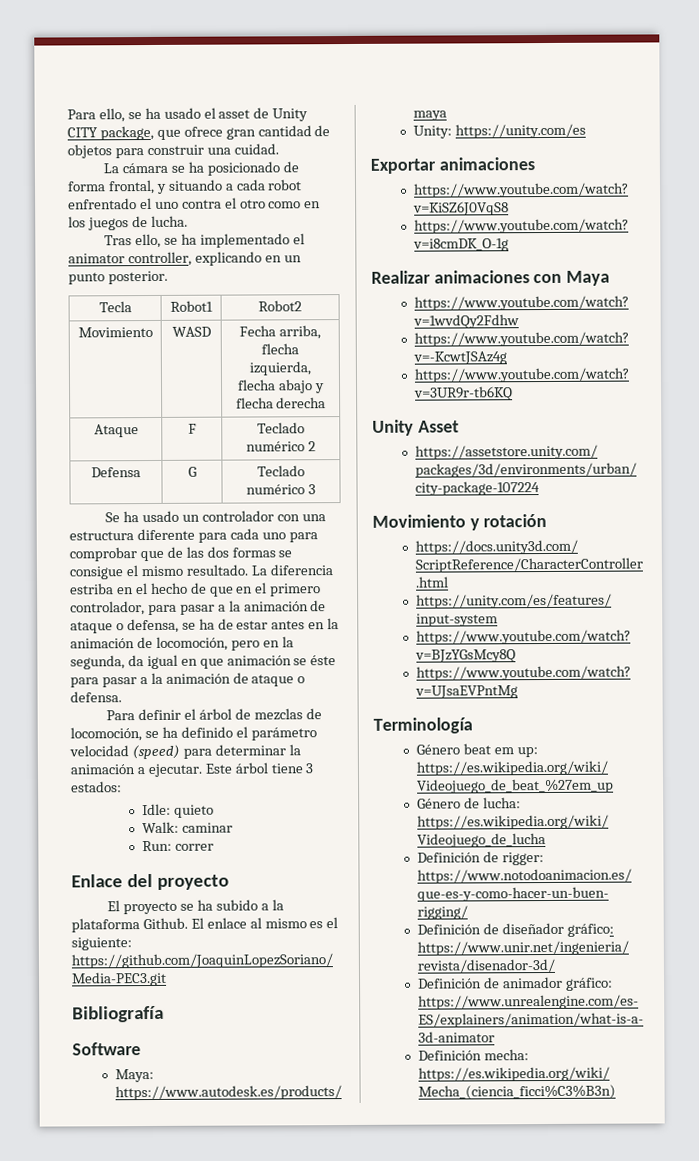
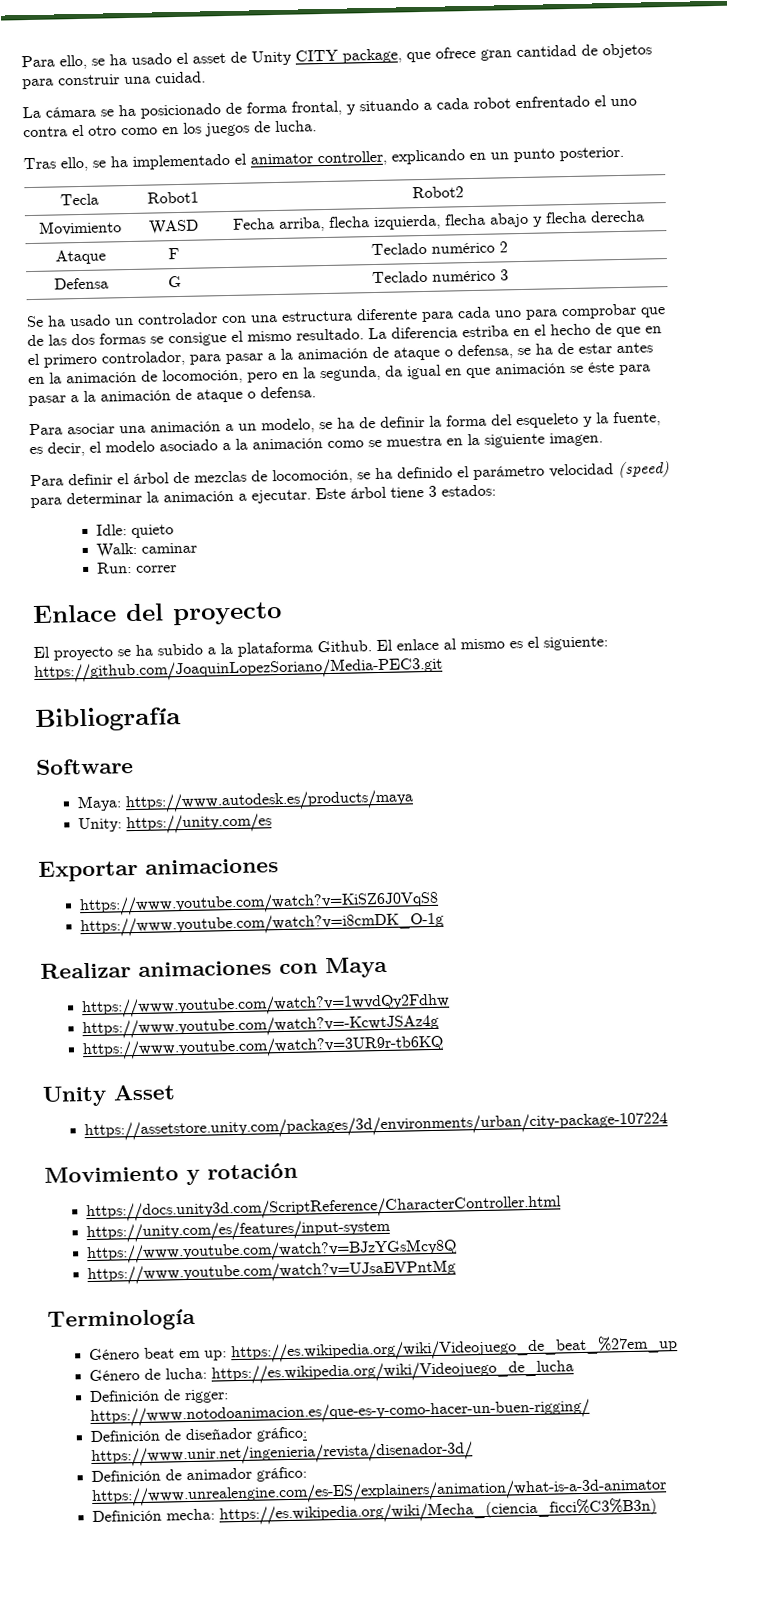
(122, 697) none -> [29,411,661,436] [29,432,603,457] // Para asociar una animación a un modelo, se ha de definir la forma del esqueleto y la fuente, es decir, el modelo asociado a la animación como se muestra en la siguiente imagen.

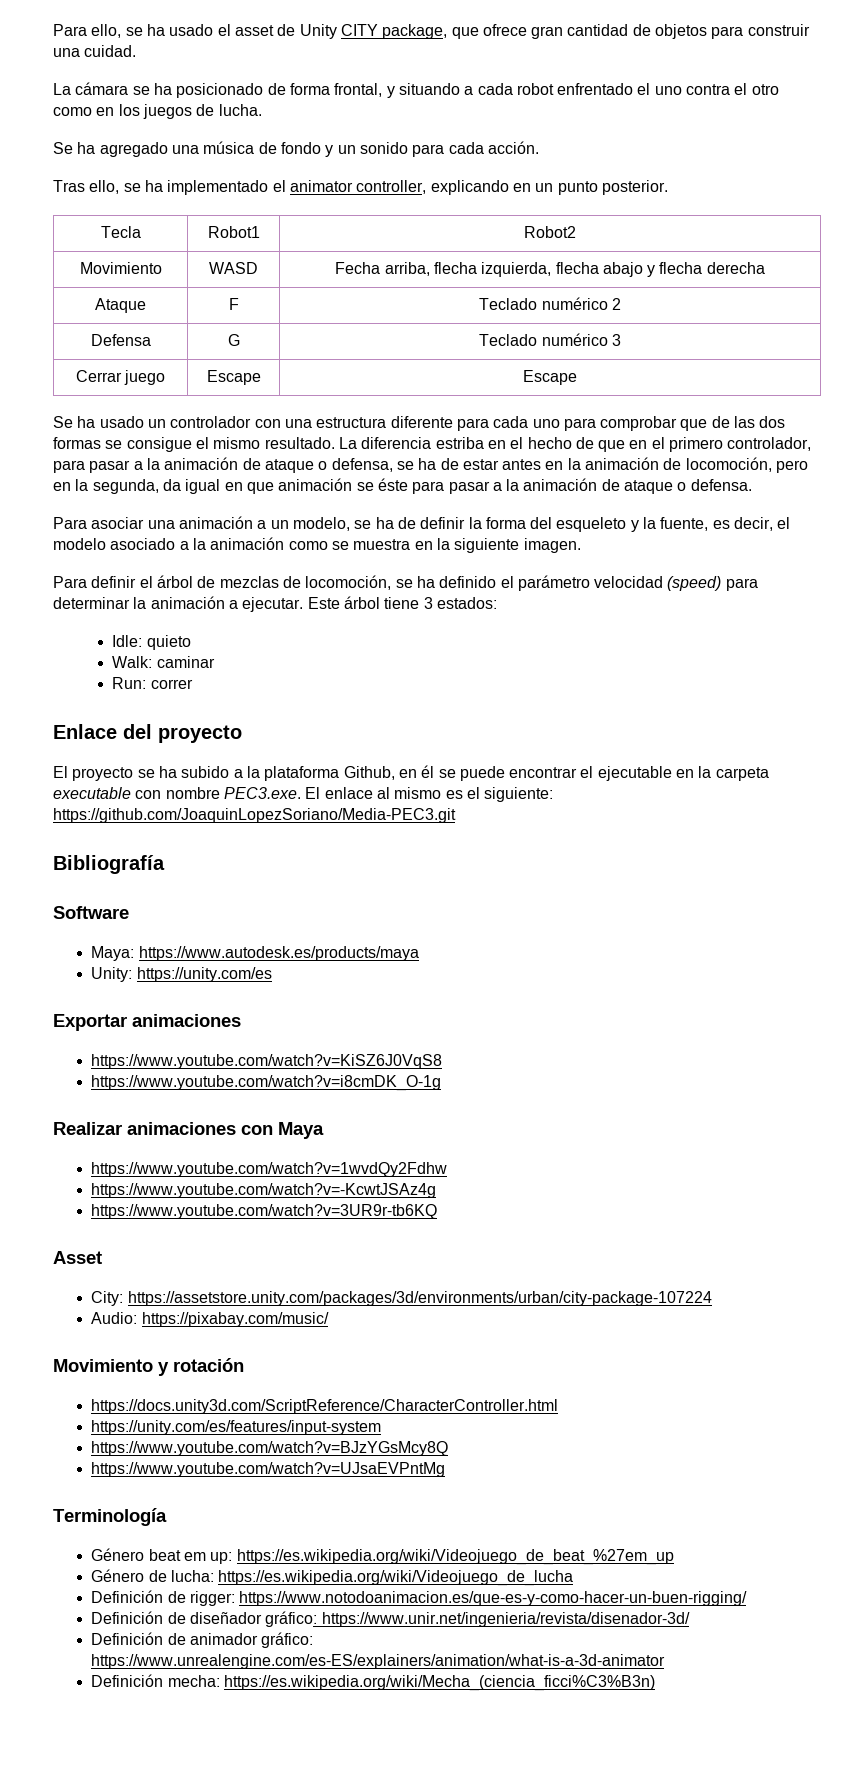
(317, 126) none -> [53,141,539,157] // Se ha agregado una música de fondo y un sonido para cada acción.
(509, 275) none -> [75,370,166,385] [206,370,261,385] [523,370,577,385] // Cerrar juego | Escape | Escape
[317,640,372,653] Github. -> [343,765,769,781] [53,787,301,799] Github, en él se puede encontrar el ejecutable en la carpeta executable con nombre PEC3.exe.
[42,1085,107,1107] Unity -> (438, 1211) none
(175, 1092) none -> [91,1291,124,1306] City:
(669, 1126) none -> [91,1312,329,1327] // Audio: https://pixabay.com/music/

